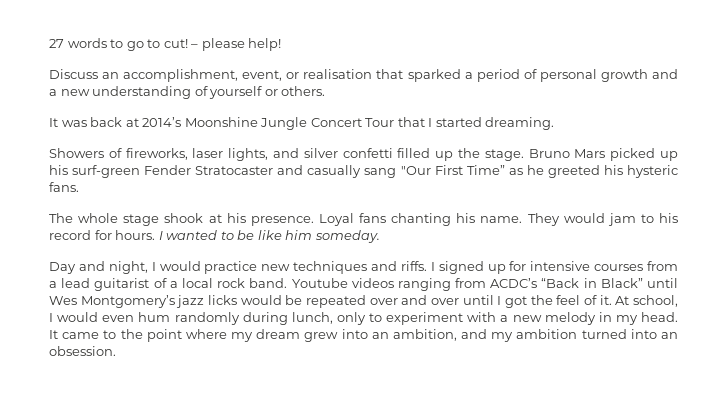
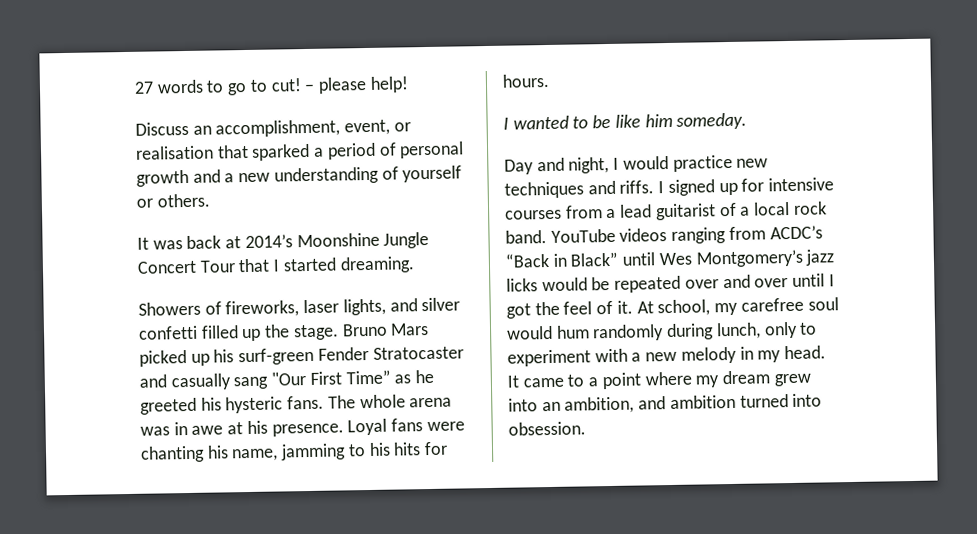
(79, 187) // -> (325, 402) none
[123,213,204,226] stage shook -> [409,397,453,408] [140,422,224,436] arena was in awe
(386, 218) none -> [426,421,465,432] were
[480,213,636,226] name. They would jam -> [231,443,347,462] name, jamming
[49,230,91,240] record -> [393,442,422,456] hits
(156, 235) none -> (550, 80) //
[291,278,348,288] Youtube -> [550,228,616,243] YouTube
[49,312,135,322] I would even -> [714,297,839,316] [506,325,553,340] my carefree soul would
[120,329,143,339] the -> [588,377,599,387] a
[491,332,514,342] my -> (667, 403) none
[661,332,678,339] an -> (823, 400) none

